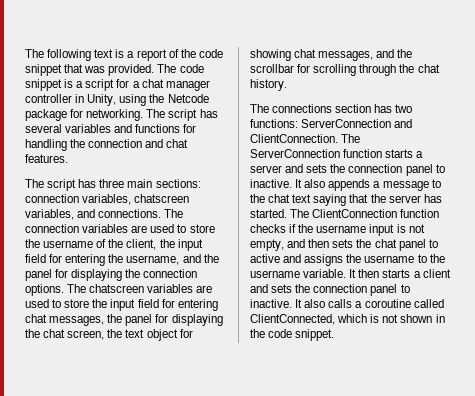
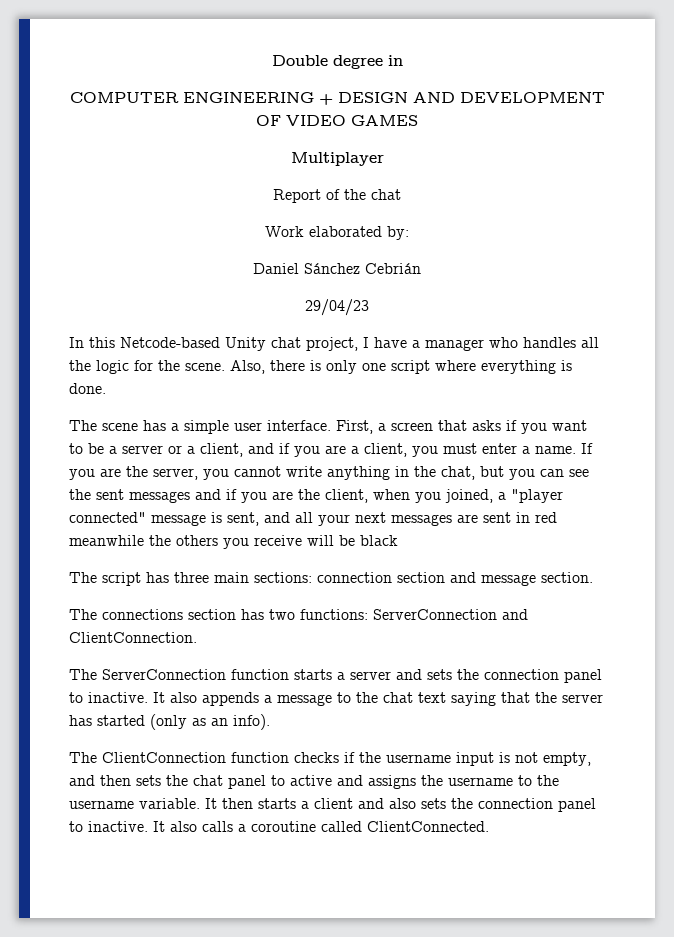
[25,49,223,61] [25,64,204,76] [25,79,210,91] [25,94,209,106] [25,109,218,121] [25,124,197,133] [25,139,189,151] [25,154,68,163] The following text is a report of the code snippet that was provided. The code snippet is a script for a chat manager controller in Unity, using the Netcode package for networking. The script has several variables and functions for handling the connection and chat features. -> [271,55,403,69] [69,92,605,105] [256,115,418,126] [290,152,384,166] [273,189,401,203] [265,226,409,240] [253,263,421,274] [305,299,369,316] [69,337,599,351] [69,360,572,374] [69,383,106,394] [69,420,587,434] [69,443,593,457] [69,466,589,480] [69,489,563,503] [69,512,557,526] [69,535,398,549] Double degree in // COMPUTER ENGINEERING + DESIGN AND DEVELOPMENT OF VIDEO GAMES // Multiplayer // Report of the chat // Work elaborated by: // Daniel Sánchez Cebrián // 29/04/23 // In this Netcode-based Unity chat project, I have a manager who handles all the logic for the scene. Also, there is only one script where everything is done. // The scene has a simple user interface. First, a screen that asks if you want to be a server or a client, and if you are a client, you must enter a name. If you are the server, you cannot write anything in the chat, but you can see the sent messages and if you are the client, when you joined, a "player connected" message is sent, and all your next messages are sent in red meanwhile the others you receive will be black
[82,194,190,205] [25,209,184,220] [25,224,215,233] [25,239,203,251] [25,254,219,266] [25,269,198,281] [25,284,213,296] [25,299,218,311] [25,314,223,326] [25,329,193,341] [250,49,413,61] [250,64,440,76] [250,79,287,91] variables, chatscreen variables, and connections. The connection variables are used to store the username of the client, the input field for entering the username, and the panel for displaying the connection options. The chatscreen variables are used to store the input field for entering chat messages, the panel for displaying the chat screen, the text object for showing chat messages, and the scrollbar for scrolling through the chat history. -> [397,572,593,586] section and message section.
(338, 138) none -> (197, 637) //
[250,209,287,218] started. -> [97,714,270,730] started (only as an info). //
(268, 288) none -> [389,798,416,809] also
[250,314,445,325] [250,329,335,341] ClientConnected, which is not shown in the code snippet. -> [367,821,489,832] ClientConnected.

